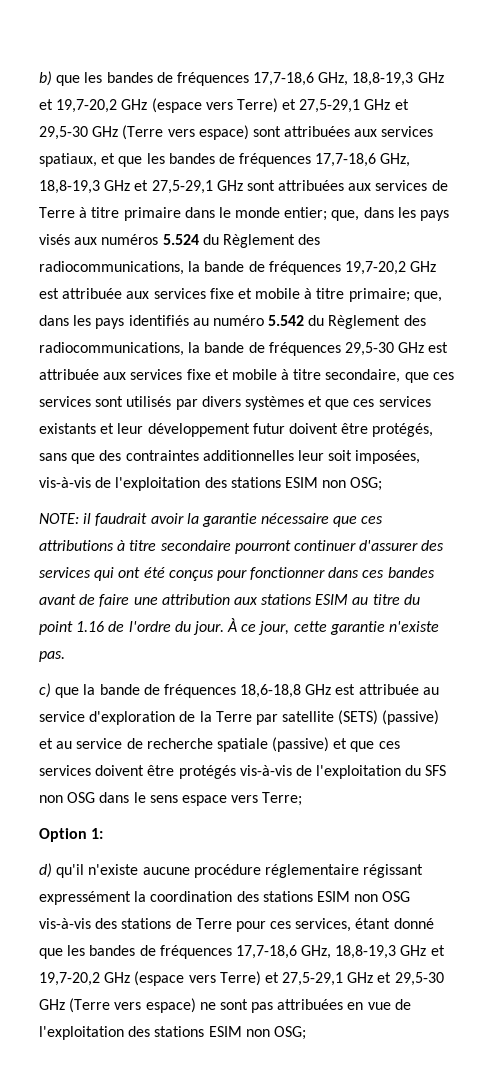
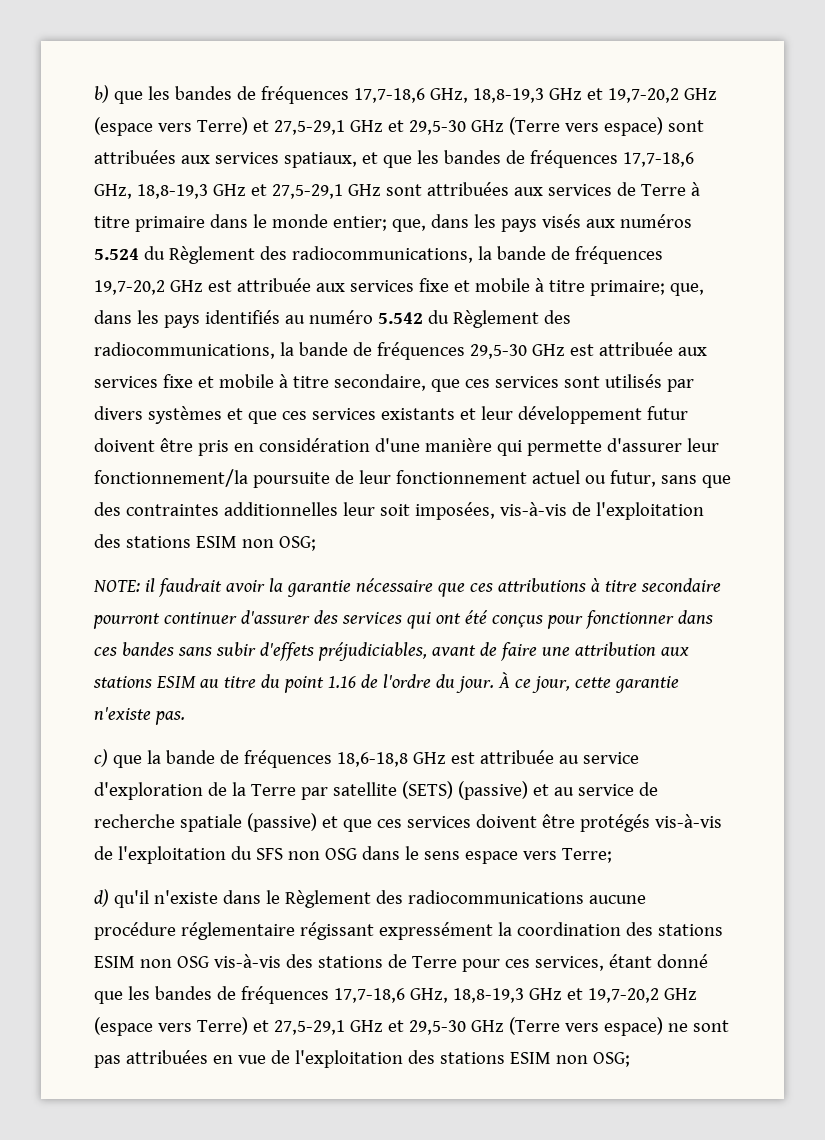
[372,423,434,437] protégés, -> [197,438,719,456] [94,469,656,488] pris en considération d'une manière qui permette d'assurer leur fonctionnement/la poursuite de leur fonctionnement actuel ou futur,
(435, 572) none -> [177,642,427,661] sans subir d'effets préjudiciables,
[39,828,104,842] // Option 1: -> (612, 855) none
(139, 869) none -> [222,890,584,908] dans le Règlement des radiocommunications

